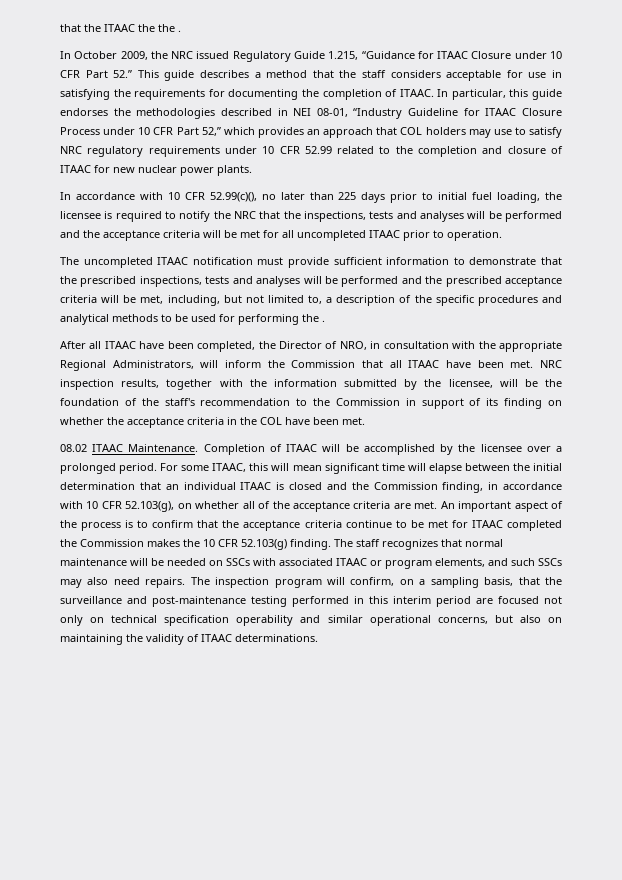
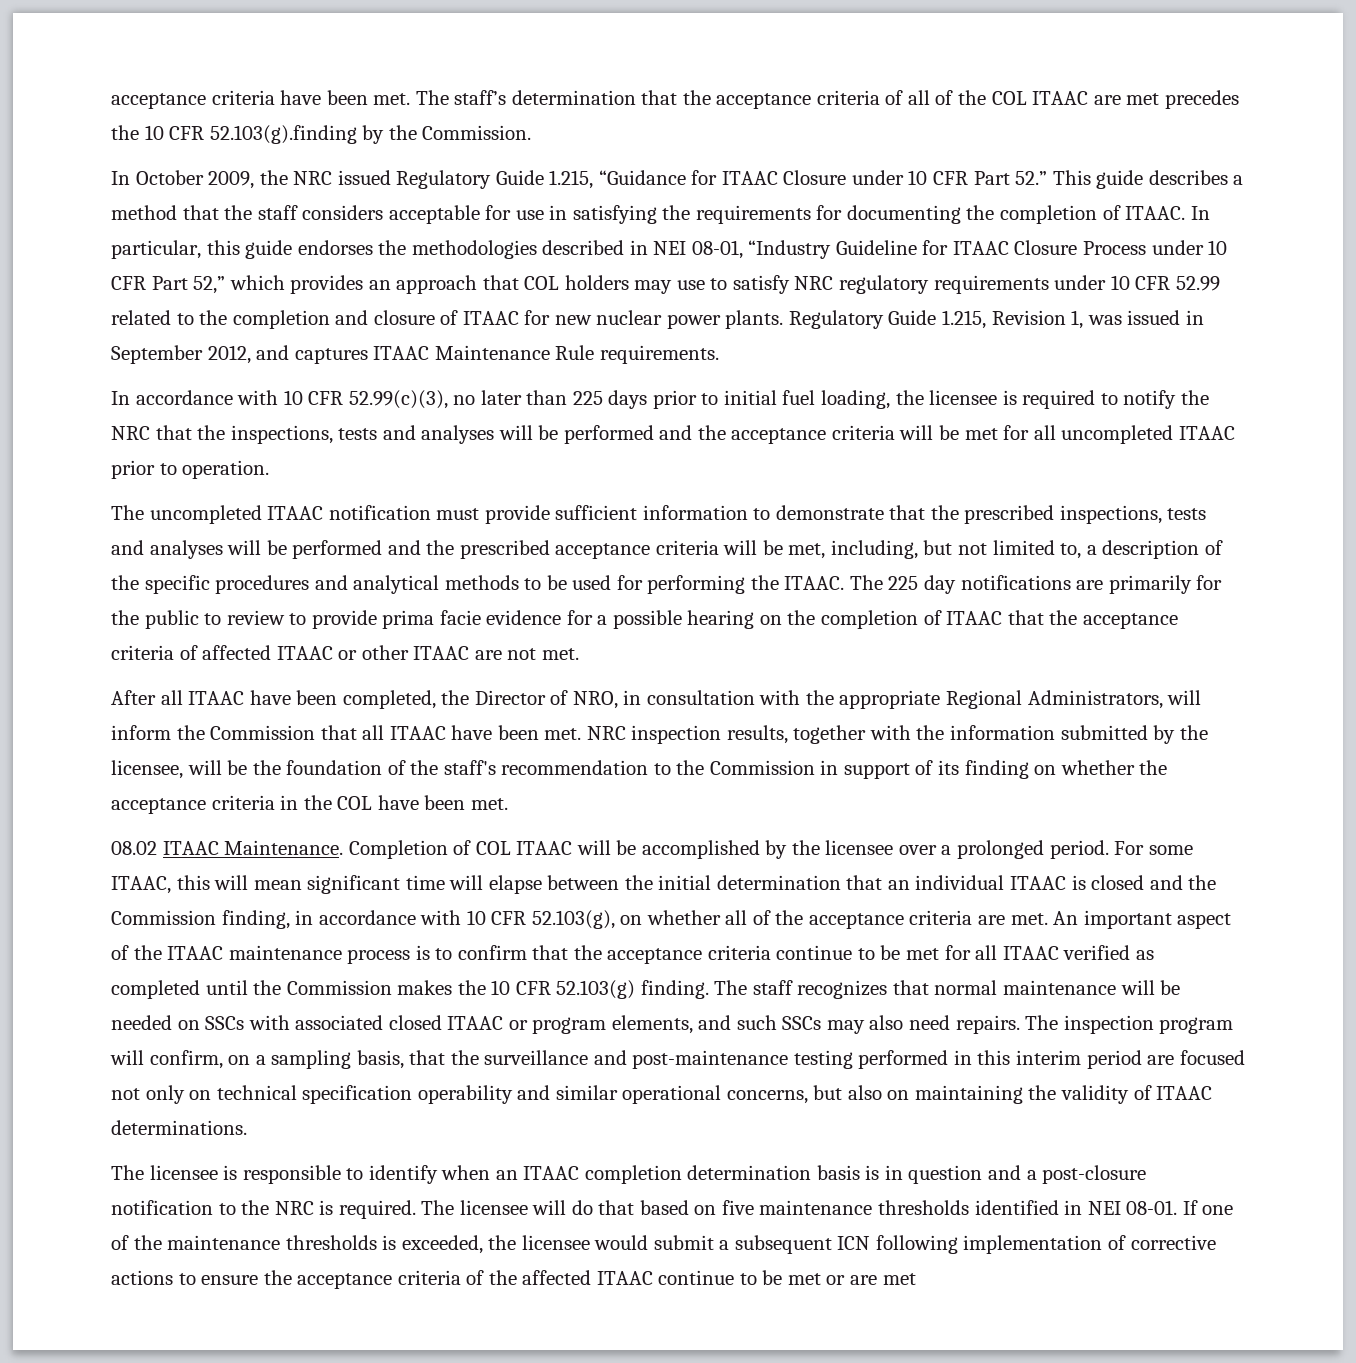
[60,24,181,32] that the ITAAC the the . -> [111,90,1239,109] [111,125,532,144] acceptance criteria have been met. The staff’s determination that the acceptance criteria of all of the COL ITAAC are met precedes the 10 CFR 52.103(g).finding by the Commission.
(252, 170) none -> [788,310,1204,329] [111,345,719,364] Regulatory Guide 1.215, Revision 1, was issued in September 2012, and captures ITAAC Maintenance Rule requirements.
[209,192,257,202] 52.99(c)(), -> [348,390,448,409] 52.99(c)(3),
[322,320,325,322] . -> [784,575,1223,594] [111,610,1178,629] [111,645,579,660] ITAAC. The 225 day notifications are primarily for the public to review to provide prima facie evidence for a possible hearing on the completion of ITAAC that the acceptance criteria of affected ITAAC or other ITAAC are not met.
(282, 448) none -> [475,841,511,855] COL
(77, 524) none -> [167,945,342,960] ITAAC maintenance
[471,520,562,531] ITAAC completed -> [975,945,1154,960] [111,980,248,999] all ITAAC verified as completed until
(333, 562) none -> [388,1015,442,1030] closed
(318, 638) none -> [111,1165,1147,1184] [111,1200,1234,1219] [111,1235,1216,1254] [111,1270,916,1289] // The licensee is responsible to identify when an ITAAC completion determination basis is in question and a post-closure notification to the NRC is required. The licensee will do that based on five maintenance thresholds identified in NEI 08-01. If one of the maintenance thresholds is exceeded, the licensee would submit a subsequent ICN following implementation of corrective actions to ensure the acceptance criteria of the affected ITAAC continue to be met or are met

